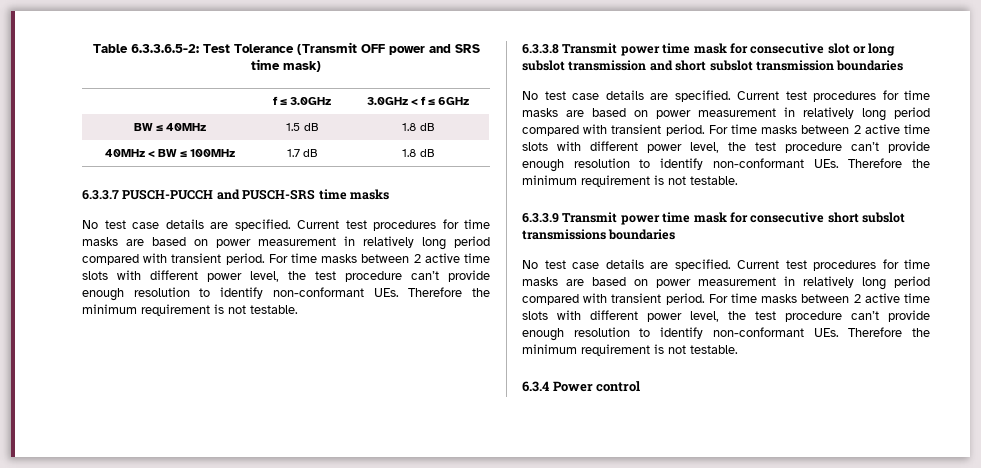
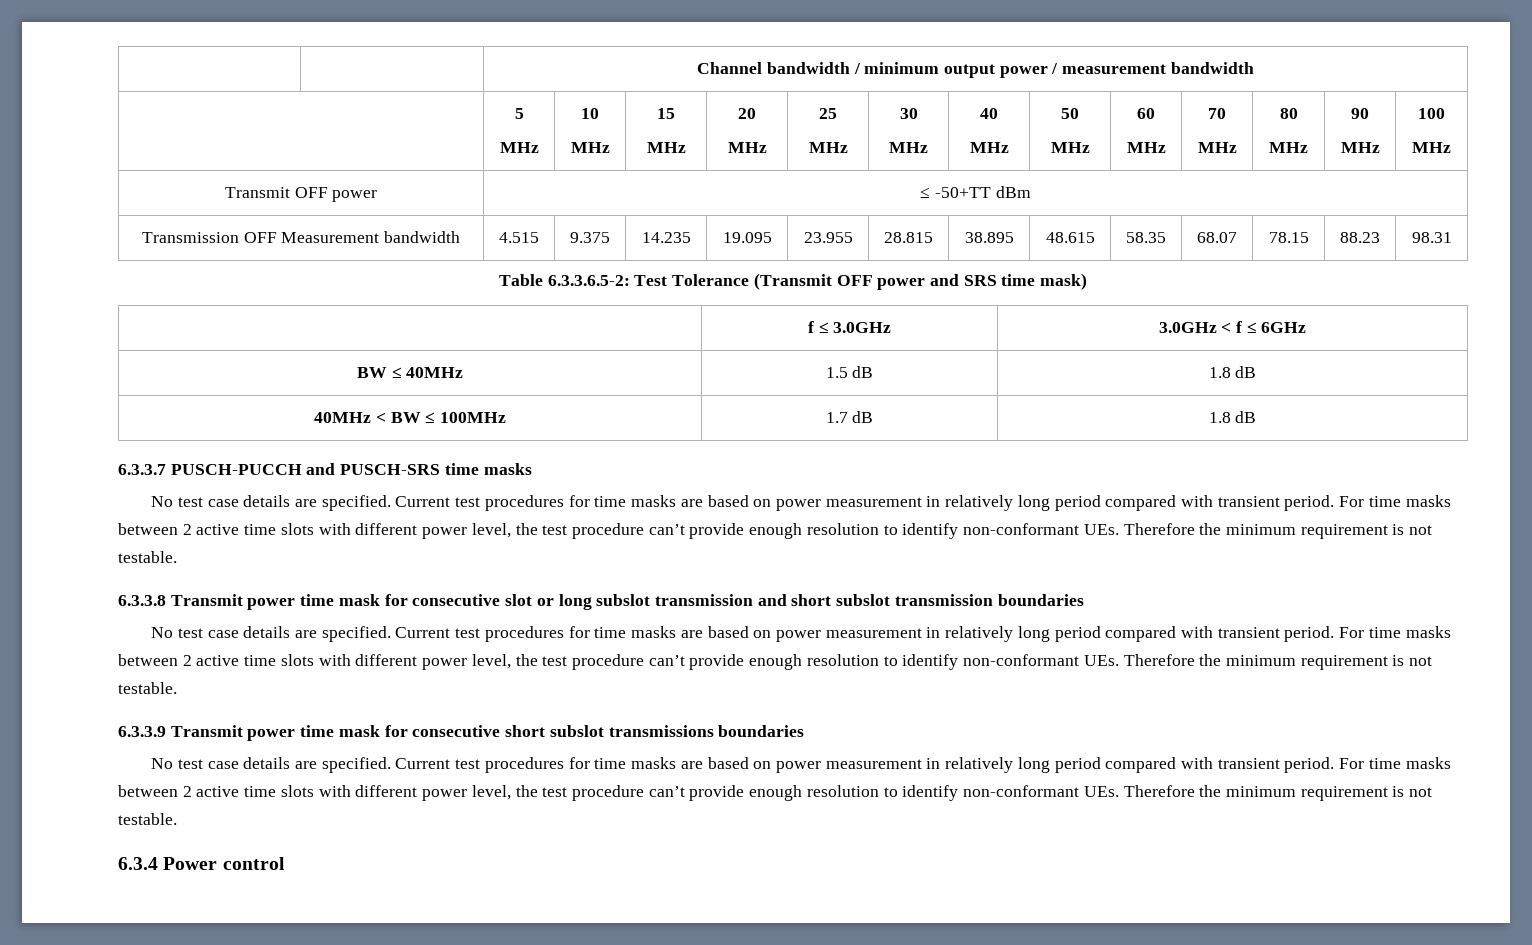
(92, 48) none -> [697,62,1254,78] [514,108,524,119] [499,142,539,153] [581,108,599,119] [570,142,610,153] [657,108,675,119] [646,142,686,153] [738,108,756,119] [727,142,767,153] [819,108,837,119] [808,142,848,153] [899,108,918,119] [889,142,928,153] [980,108,998,119] [969,142,1009,153] [1061,108,1079,119] [1050,142,1090,153] [1137,108,1155,119] [1126,142,1166,153] [1208,108,1226,119] [1197,142,1237,153] [1279,108,1298,119] [1269,142,1308,153] [1351,108,1369,119] [1340,142,1380,153] [1418,108,1445,119] [1412,142,1451,153] [224,187,378,202] [920,186,1031,198] [141,231,461,243] [499,232,539,243] [570,232,610,243] [641,232,691,243] [722,232,772,243] [803,232,853,243] [884,232,933,243] [964,232,1014,243] [1045,232,1095,243] [1126,232,1166,243] [1197,232,1237,243] [1268,232,1309,243] [1340,232,1380,243] [1411,232,1452,243] | | Channel bandwidth / minimum output power / measurement bandwidth // | 5 // MHz | 10 // MHz | 15 // MHz | 20 // MHz | 25 // MHz | 30 // MHz | 40 // MHz | 50 // MHz | 60 // MHz | 70 // MHz | 80 // MHz | 90 // MHz | 100 // MHz // Transmit OFF power | ≤ -50+TT dBm // Transmission OFF Measurement bandwidth | 4.515 | 9.375 | 14.235 | 19.095 | 23.955 | 28.815 | 38.895 | 48.615 | 58.35 | 68.07 | 78.15 | 88.23 | 98.31 //

